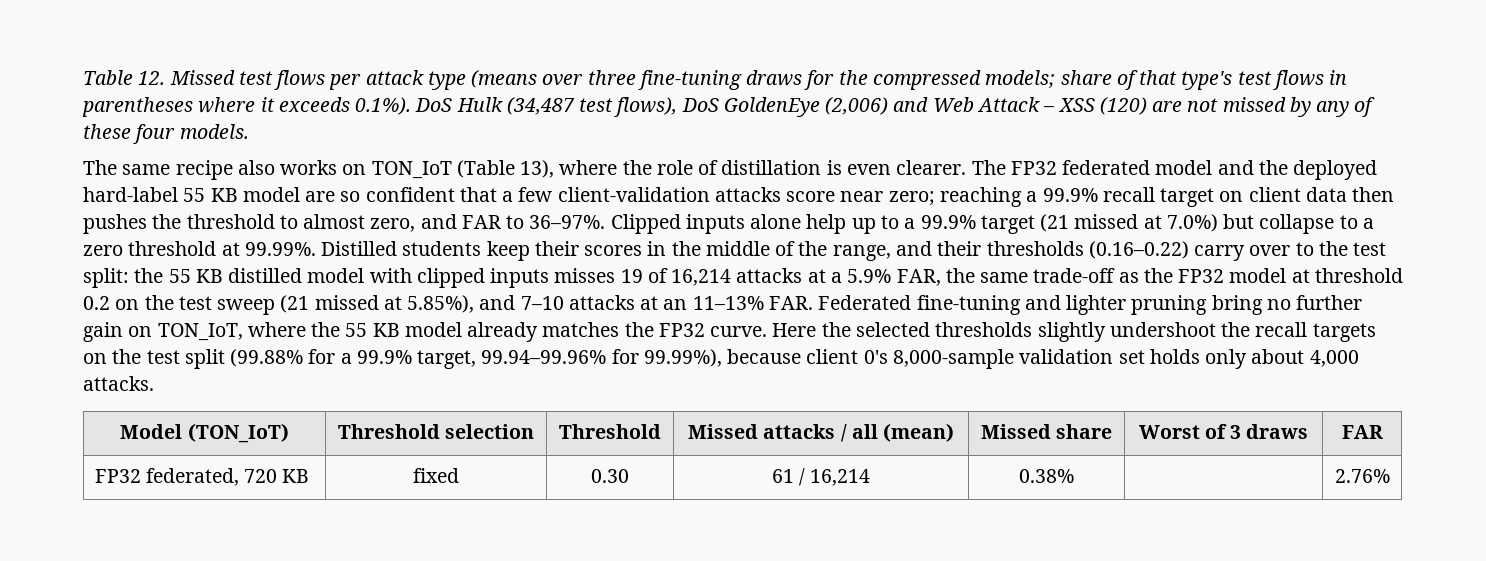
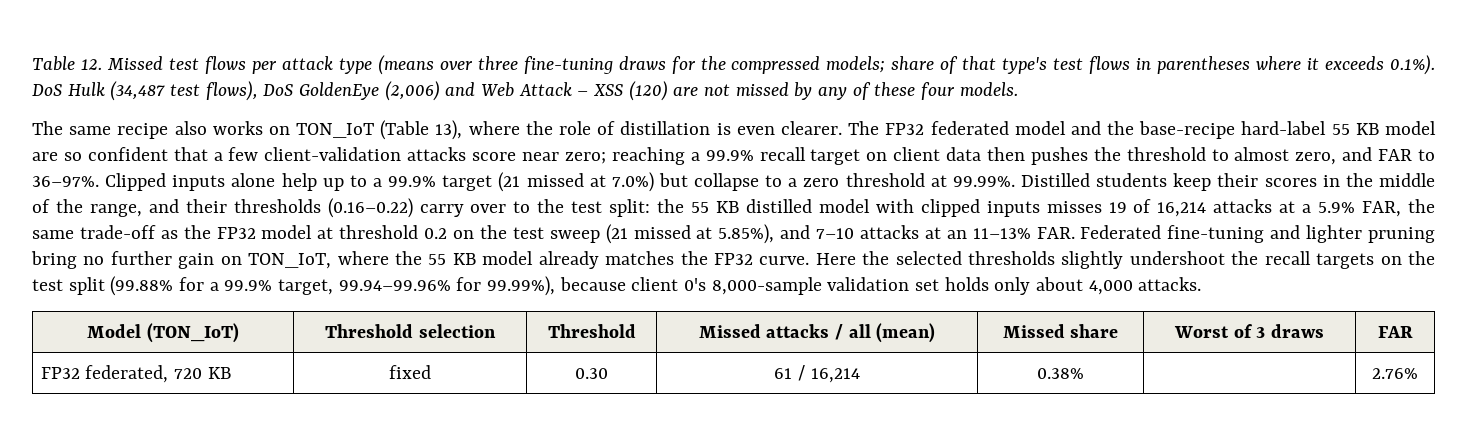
[1293,160,1378,180] deployed -> [1139,121,1236,139] base-recipe

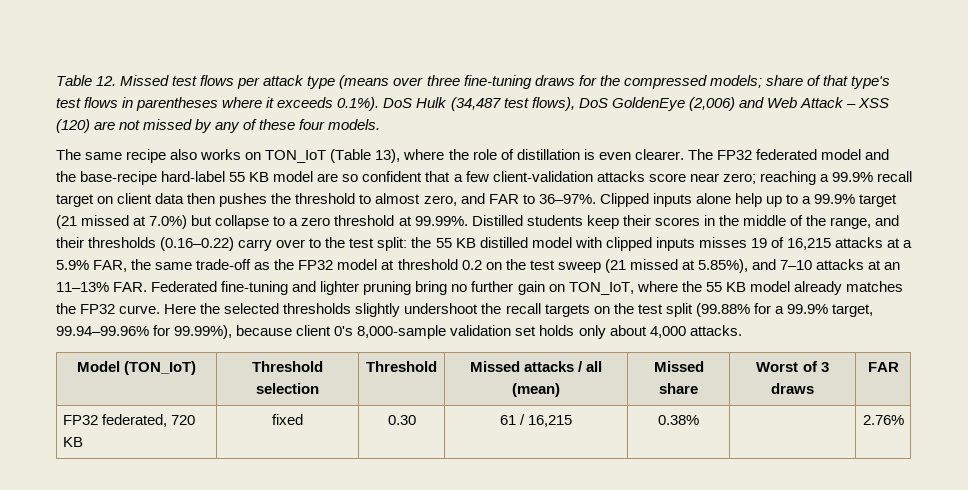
[1157,202,1207,217] 16,214 -> [786,238,831,250] 16,215
[810,368,860,383] 16,214 -> [528,415,573,427] 16,215

